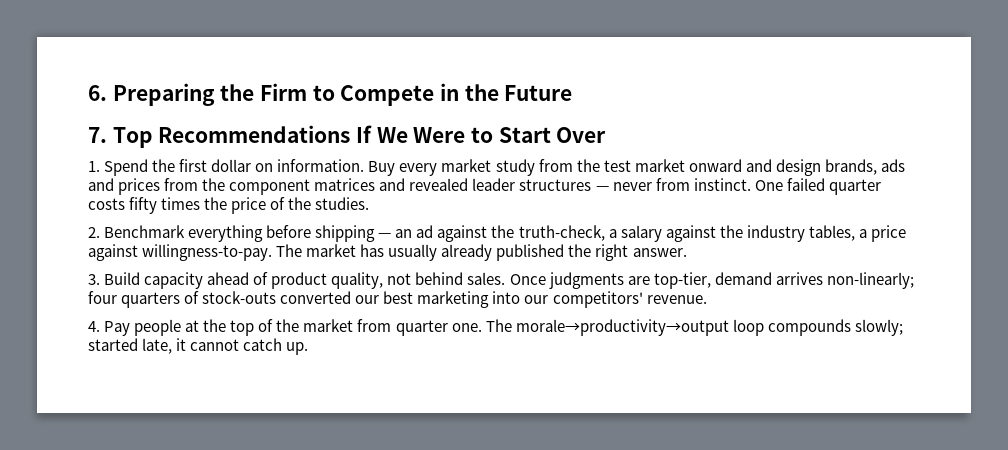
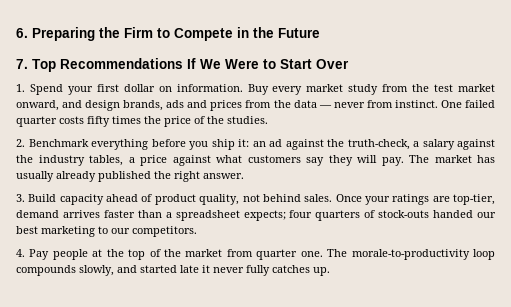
[152,159,176,172] the -> [67,86,93,95] your
[688,159,742,172] onward -> [16,100,59,111] onward,
[229,178,592,195] component matrices and revealed leader structures -> [293,100,317,108] data
[315,225,392,242] shipping — -> [189,139,249,150] you ship it:
[142,244,273,261] willingness-to-pay. -> [216,155,404,166] what customers say they will pay.
[548,272,624,289] judgments -> [364,194,430,205] your ratings
[826,272,914,289] non-linearly; -> [103,210,286,221] faster than a spreadsheet expects;
[280,291,352,304] converted -> [433,210,474,218] handed
[492,291,707,308] into our competitors' revenue. -> [98,226,197,237] to our competitors.
[515,319,729,336] morale→productivity→output -> [351,249,470,260] morale-to-productivity
[854,319,903,336] [88,338,283,354] slowly; started late, it cannot catch -> [79,265,310,276] slowly, and started late it never fully catches

